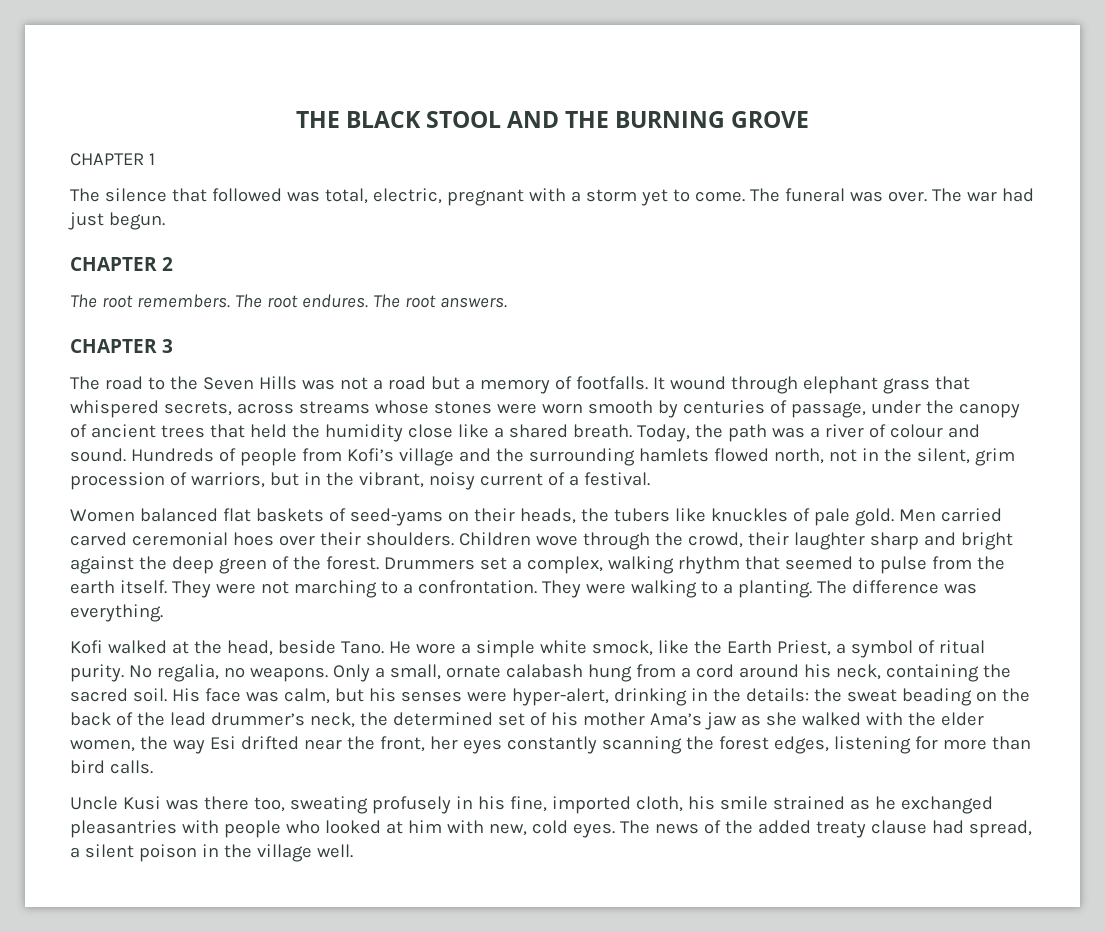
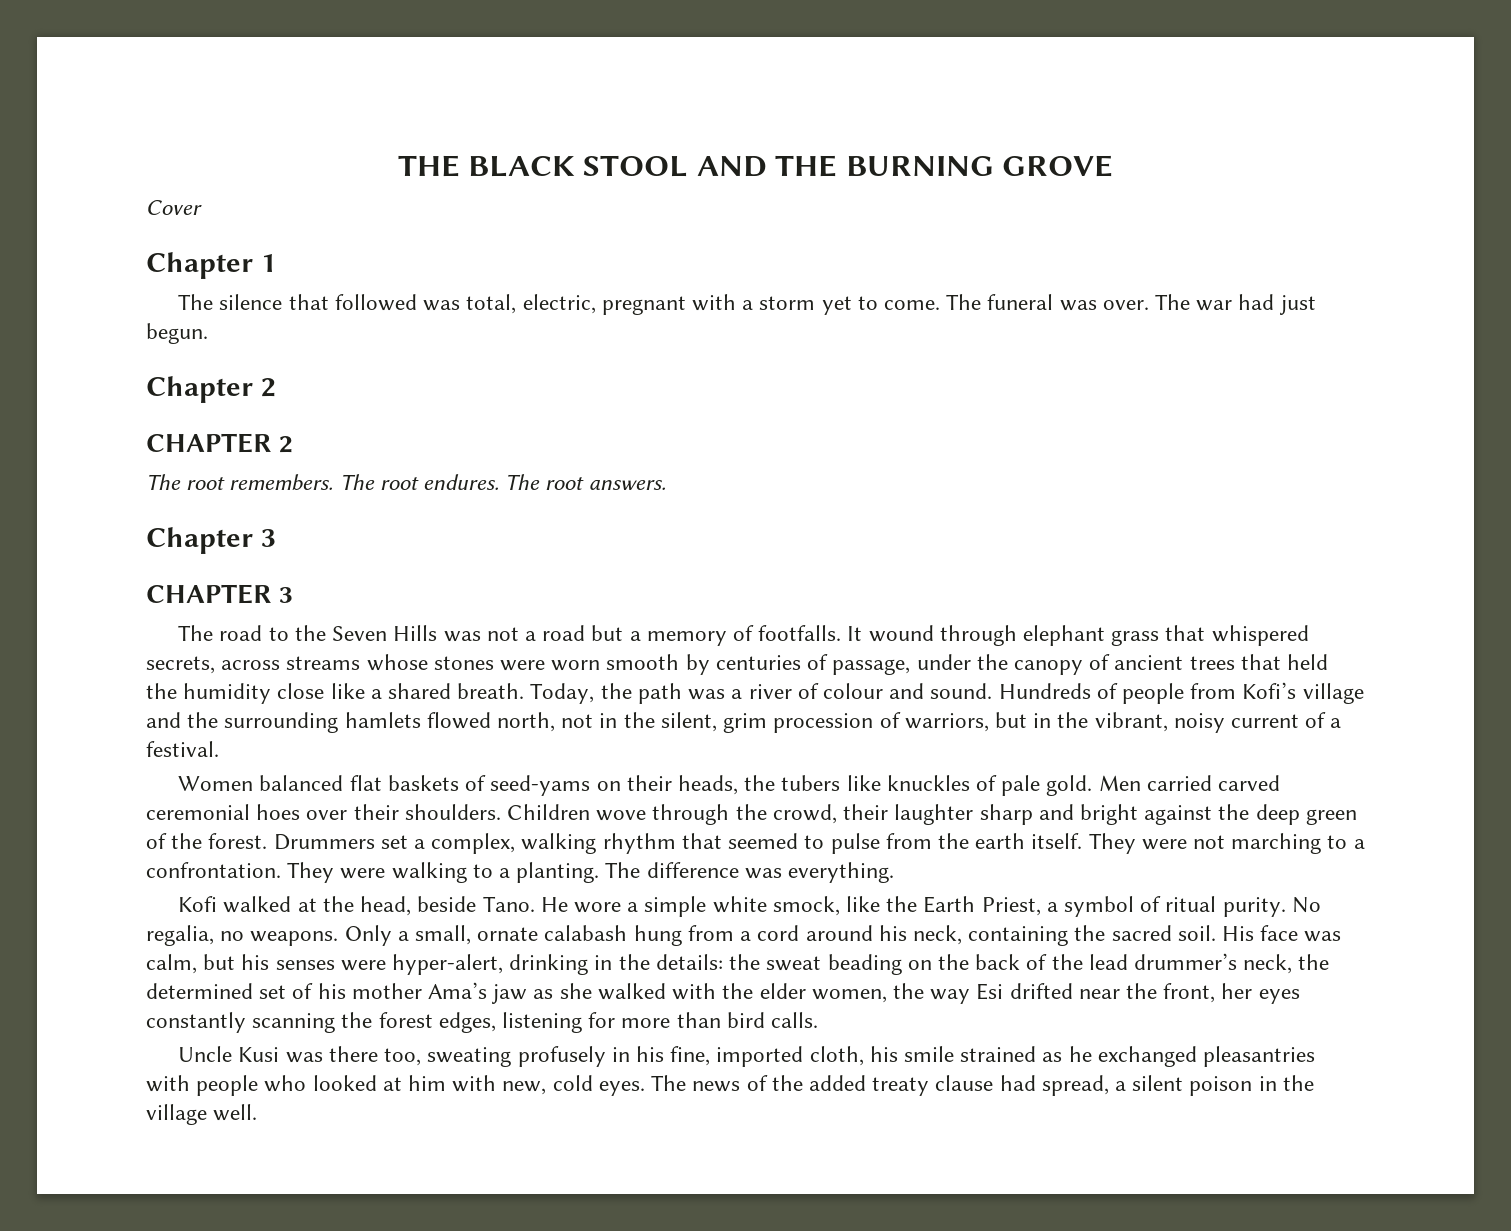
[70,153,144,166] CHAPTER -> [146,200,202,215] [146,252,253,279] Cover // Chapter
(165, 221) none -> [146,376,276,403] // Chapter 2
(507, 302) none -> [146,527,276,554] // Chapter 3

